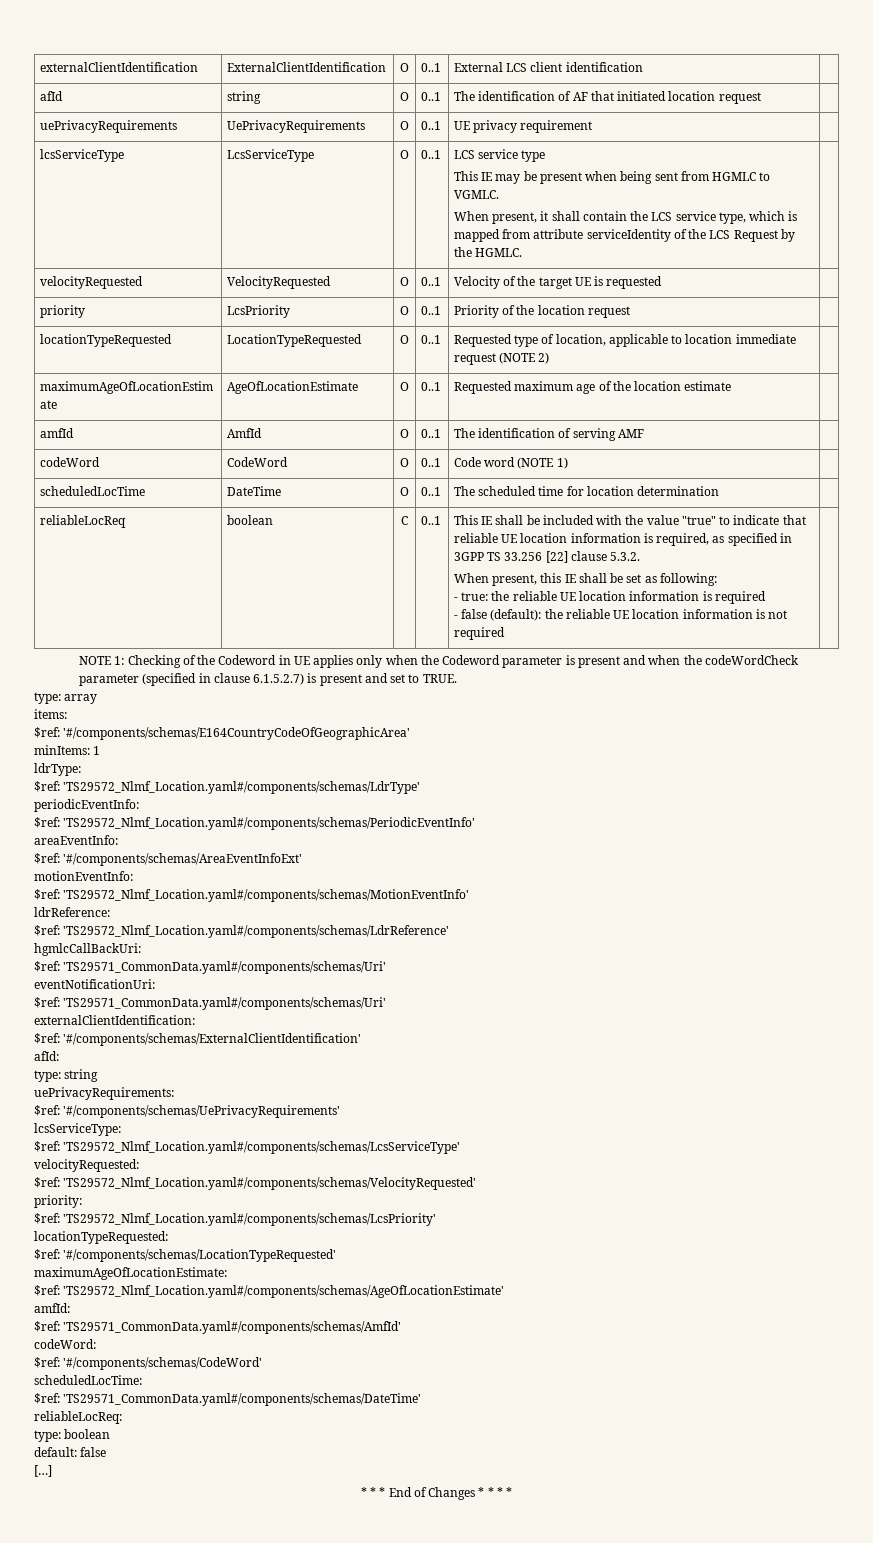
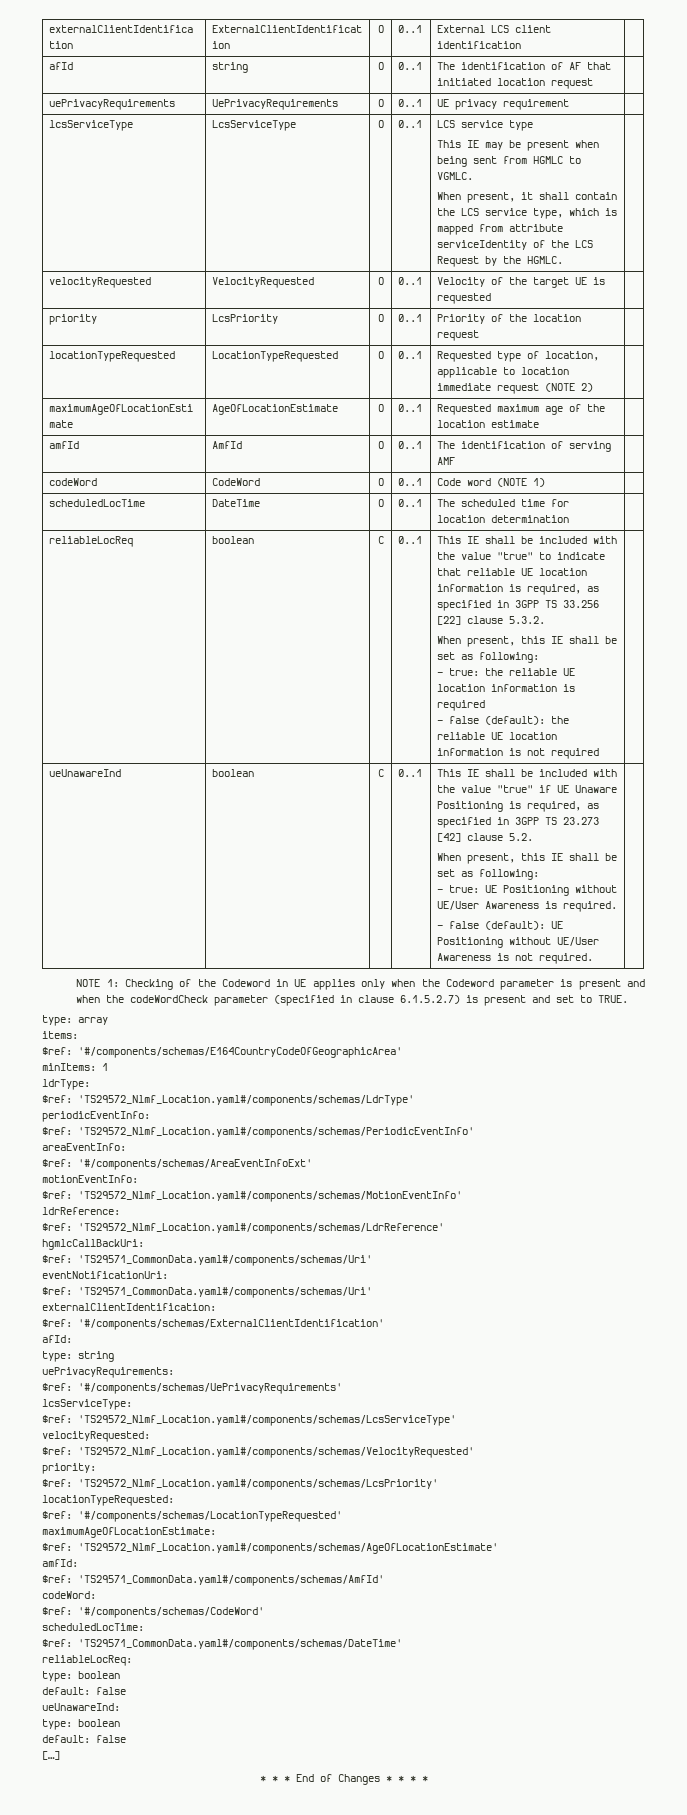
(506, 633) none -> [49,769,122,777] [212,769,255,777] [377,769,384,777] [398,769,423,777] [437,769,618,777] [437,785,618,793] [437,801,600,812] [437,817,600,828] [437,833,534,842] [437,853,618,864] [437,869,540,880] [437,885,618,896] [437,901,618,912] [437,921,564,930] [437,937,600,948] [437,953,594,964] // ueUnawareInd | boolean | C | 0..1 | This IE shall be included with the value "true" if UE Unaware Positioning is required, as specified in 3GPP TS 23.273 [42] clause 5.2. // When present, this IE shall be set as following: // - true: UE Positioning without UE/User Awareness is required. // - false (default): UE Positioning without UE/User Awareness is not required. |
(107, 1452) none -> [42,1703,120,1711] [42,1719,120,1730] [42,1735,126,1743] // ueUnawareInd: // type: boolean // default: false

